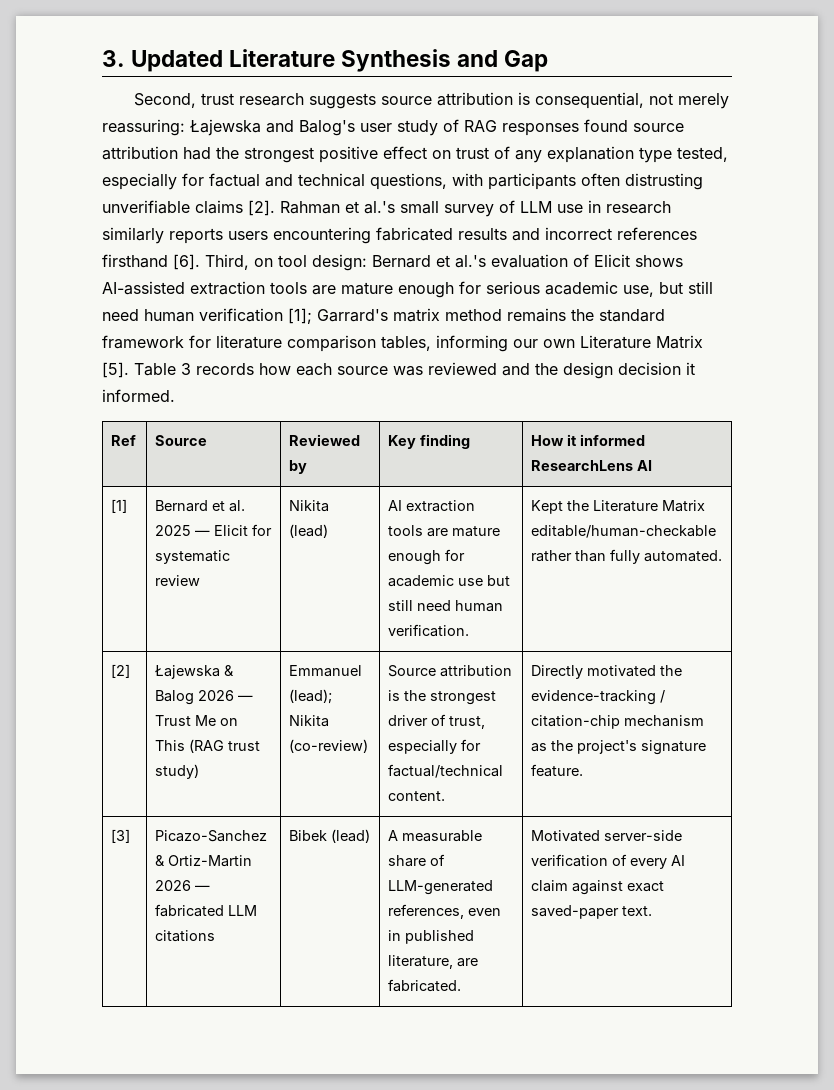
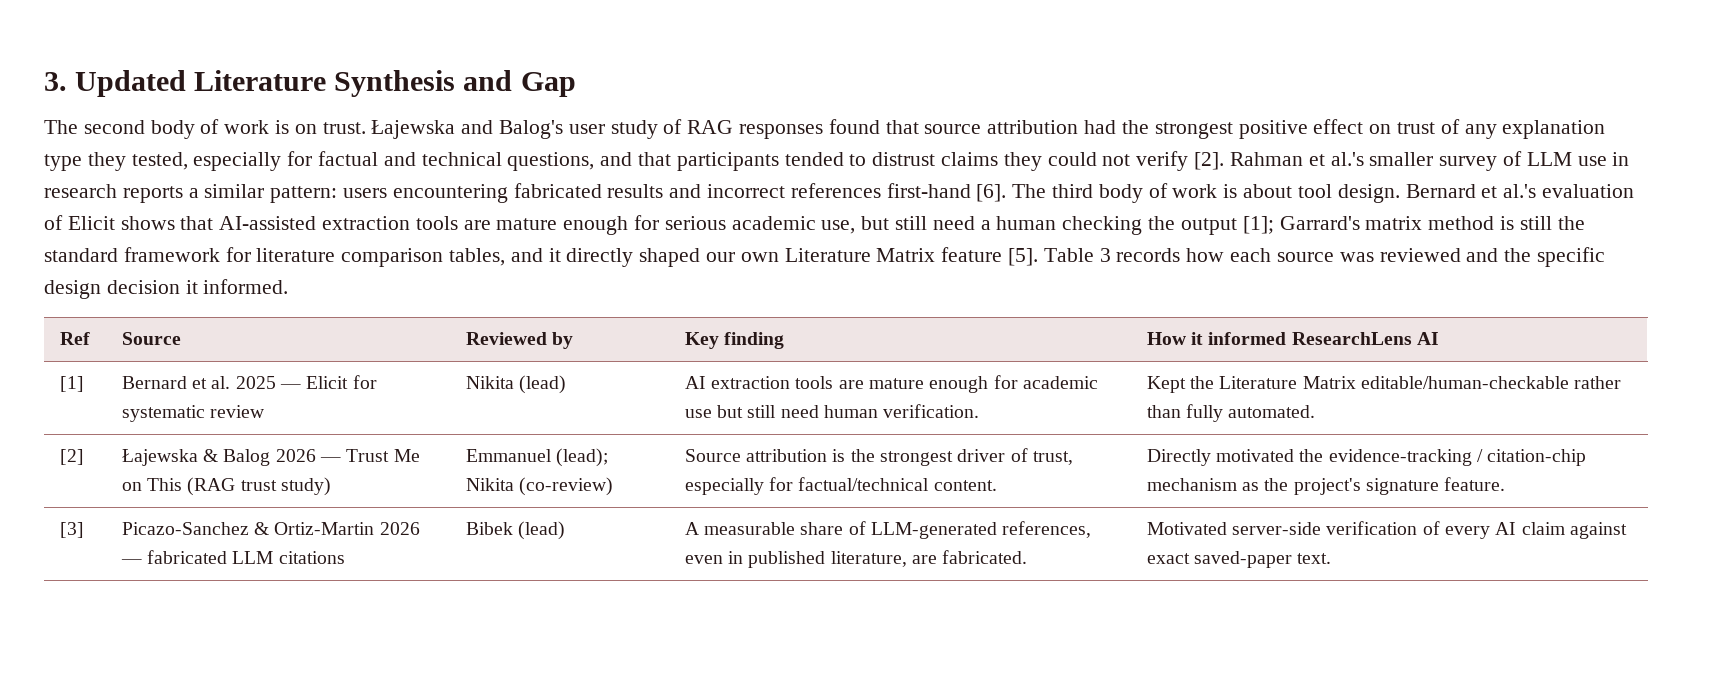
[134,92,730,109] [102,119,185,136] Second, trust research suggests source attribution is consequential, not merely reassuring: -> [44,119,366,139] The second body of work is on trust.
(628, 125) none -> [885,120,919,134] that
(672, 155) none -> [87,152,126,171] they
[452,173,703,190] [102,200,243,214] with participants often distrusting unverifiable claims -> [600,151,1189,171] and that participants tended to distrust claims they could not verify
[400,201,439,214] small -> [1369,152,1434,166] smaller
[102,227,223,244] similarly reports -> [122,184,338,203] reports a similar pattern:
[102,254,367,271] firsthand [6]. Third, on tool design: -> [886,183,1400,203] first-hand [6]. The third body of work is about tool design.
(683, 261) none -> [180,216,214,230] that
[144,308,283,322] human verification -> [980,216,1237,235] a human checking the output
[507,308,566,322] remains -> [1499,216,1552,230] is still
[436,335,508,352] informing -> [510,248,701,267] and it directly shaped
(703, 342) none -> [941,247,1003,262] feature
(558, 369) none -> [1536,247,1605,267] specific

